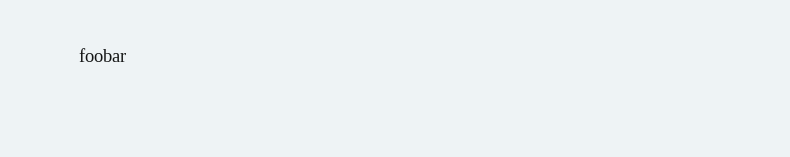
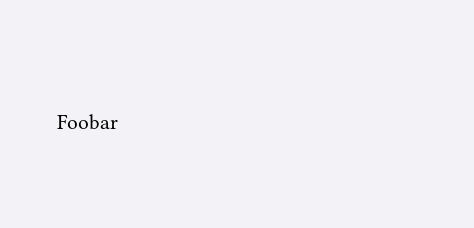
[79,48,126,62] foobar -> [57,114,118,130] Foobar

